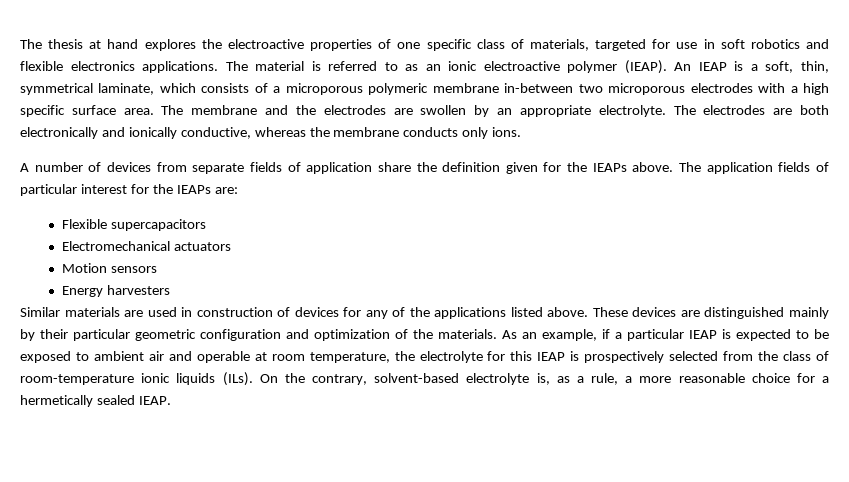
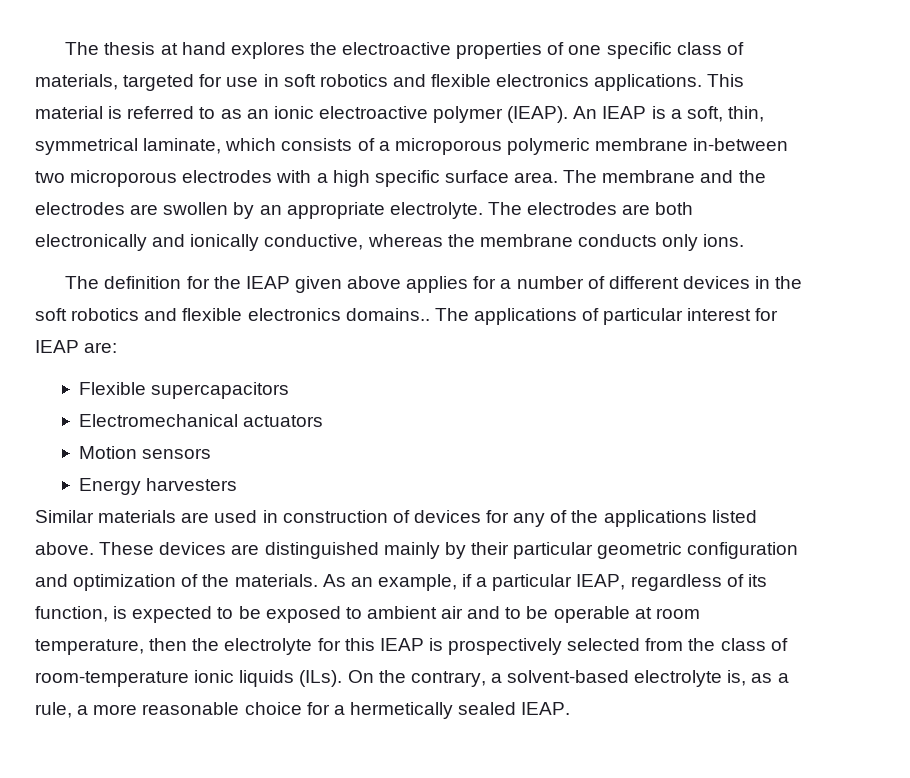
[225,61,248,71] The -> [707,74,745,87] This
[20,162,811,174] A number of devices from separate fields of application share the definition given for the IEAPs above. The application fields -> [65,276,803,293] [35,308,577,325] The definition for the IEAP given above applies for a number of different devices in the soft robotics and flexible electronics domains.. The applications
[152,184,211,194] the IEAPs -> [35,340,79,353] IEAP
[689,330,717,339] IEAP -> [576,574,767,591] [35,606,108,622] IEAP, regardless of its function,
(192, 356) none -> [505,606,549,619] to be
(390, 357) none -> [149,638,188,651] then
(367, 379) none -> [490,673,502,683] a

